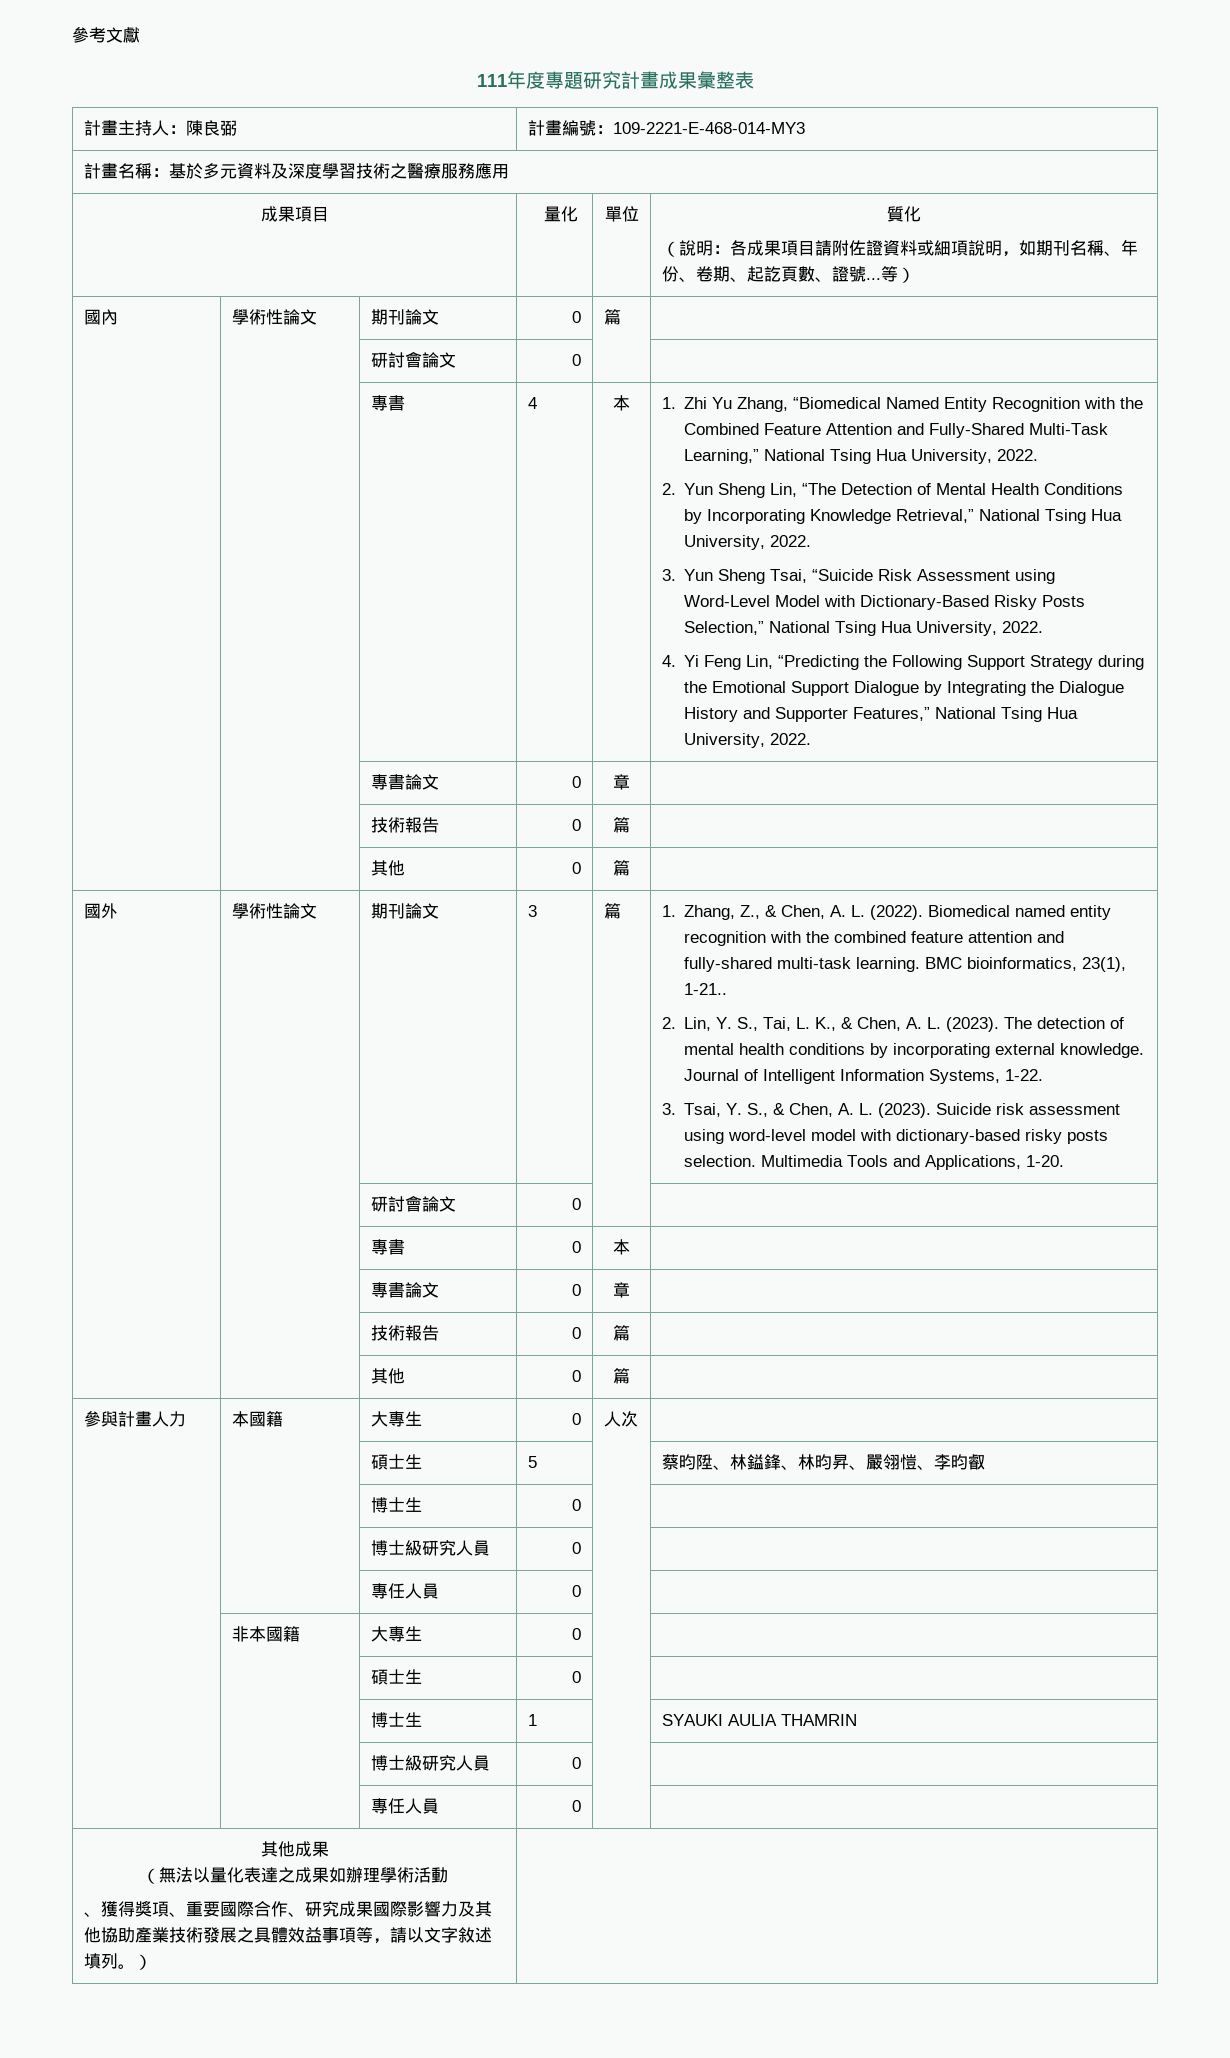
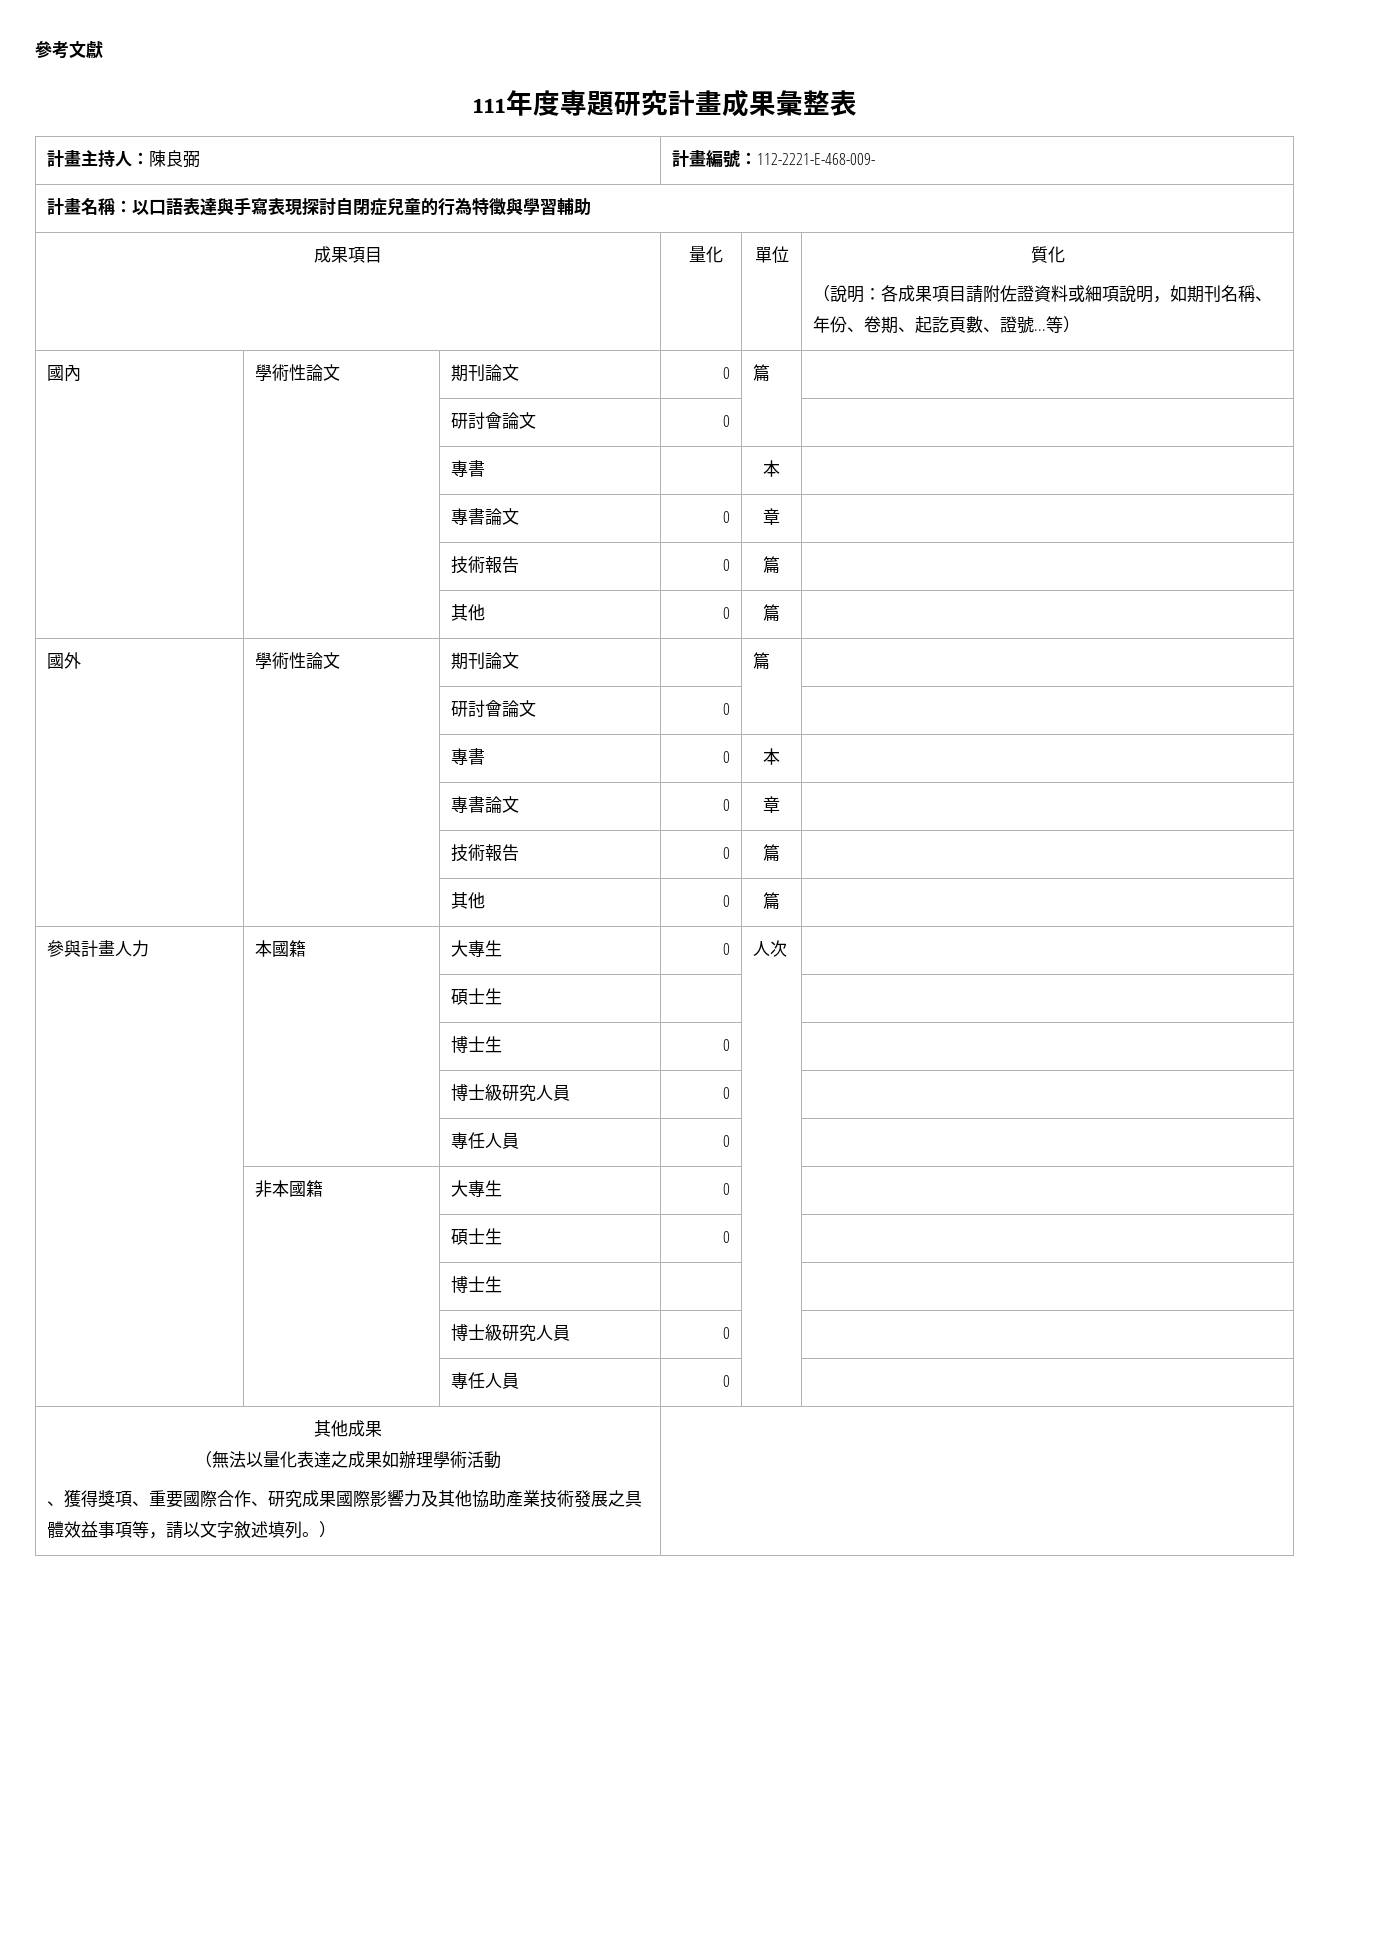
[612,122,805,134] 109-2221-E-468-014-MY3 -> [757,153,876,165] 112-2221-E-468-009-
[168,163,509,179] 基於多元資料及深度學習技術之醫療服務應用 -> [132,197,592,216] 以口語表達與手寫表現探討自閉症兒童的行為特徵與學習輔助
[527,397,537,409] [613,395,630,411] [661,397,1144,412] [684,423,1109,438] [684,449,1039,464] [661,483,1124,498] [684,509,1123,524] [684,535,812,550] [661,569,1056,584] [684,595,1086,610] [684,621,1044,636] [661,655,1145,670] [684,681,1125,696] [684,707,1079,722] [684,733,812,748] 4 | 本 | 1. Zhi Yu Zhang, “Biomedical Named Entity Recognition with the Combined Feature Attention and Fully-Shared Multi-Task Learning,” National Tsing Hua University, 2022. // 2. Yun Sheng Lin, “The Detection of Mental Health Conditions by Incorporating Knowledge Retrieval,” National Tsing Hua University, 2022. // 3. Yun Sheng Tsai, “Suicide Risk Assessment using Word-Level Model with Dictionary-Based Risky Posts Selection,” National Tsing Hua University, 2022. // 4. Yi Feng Lin, “Predicting the Following Support Strategy during the Emotional Support Dialogue by Integrating the Dialogue History and Supporter Features,” National Tsing Hua University, 2022. -> [763,460,780,477] | 本 |
[527,905,537,917] [603,903,621,919] [661,905,1112,920] [684,931,1065,946] [684,957,1127,972] [684,983,728,995] [661,1017,1125,1032] [684,1043,1145,1058] [684,1069,1044,1084] [661,1103,1121,1118] [684,1129,1109,1144] [684,1155,1065,1170] 3 | 篇 | 1. Zhang, Z., & Chen, A. L. (2022). Biomedical named entity recognition with the combined feature attention and fully-shared multi-task learning. BMC bioinformatics, 23(1), 1-21.. // 2. Lin, Y. S., Tai, L. K., & Chen, A. L. (2023). The detection of mental health conditions by incorporating external knowledge. Journal of Intelligent Information Systems, 1-22. // 3. Tsai, Y. S., & Chen, A. L. (2023). Suicide risk assessment using word-level model with dictionary-based risky posts selection. Multimedia Tools and Applications, 1-20. -> [753,652,771,669] | 篇 |
[527,1456,537,1468] [661,1454,985,1470] 5 | | 蔡昀陞、林鎰鋒、林昀昇、嚴翎愷、李昀叡 -> (503, 996) | |
[527,1714,537,1726] [661,1714,857,1726] 1 | | SYAUKI AULIA THAMRIN -> (503, 1284) | |

